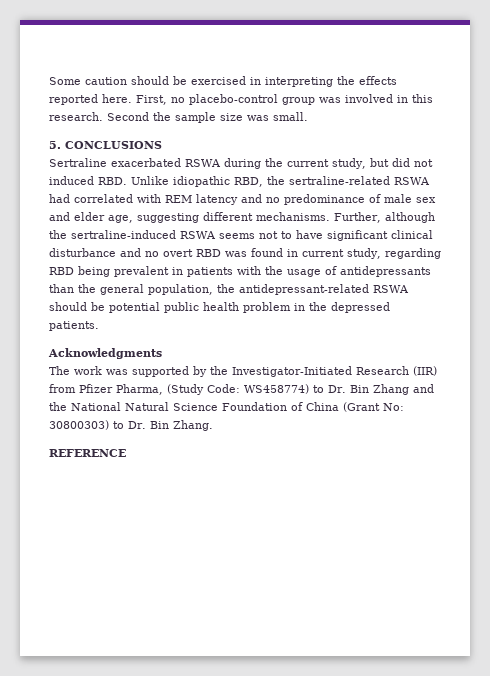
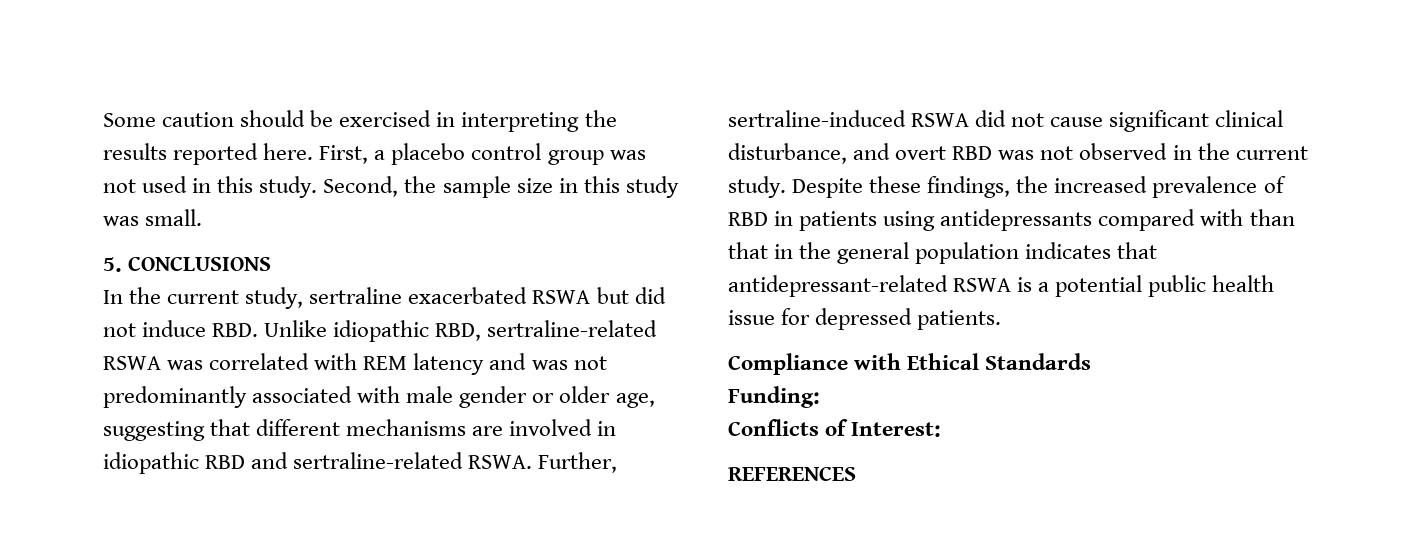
[359,76,397,85] effects -> [103,143,167,160] results
[171,94,433,105] [49,112,308,123] [49,141,162,149] [49,158,366,169] no placebo-control group was involved in this research. Second the sample size was small. // 5. CONCLUSIONS // Sertraline exacerbated RSWA during the current study, -> [374,143,646,165] [103,176,679,198] [103,209,203,226] [103,256,272,272] [103,287,591,309] a placebo control group was not used in this study. Second, the sample size in this study was small. // 5. CONCLUSIONS // In the current study, sertraline exacerbated RSWA
[49,176,94,185] induced -> [142,320,207,337] induce
[267,176,285,185] the -> (482, 332) none
[49,194,70,203] had -> [167,360,204,370] was
[266,194,436,205] [49,212,435,223] [49,230,433,241] [49,248,441,259] [49,266,431,277] [49,284,409,295] [49,302,390,313] [49,321,99,331] [48,348,162,359] [49,366,437,377] [49,384,434,395] [49,402,404,412] [49,420,213,431] [49,449,126,457] no predominance of male sex and elder age, suggesting different mechanisms. Further, although the sertraline-induced RSWA seems not to have significant clinical disturbance and no overt RBD was found in current study, regarding RBD being prevalent in patients with the usage of antidepressants than the general population, the antidepressant-related RSWA should be potential public health problem in the depressed patients. // Acknowledgments // The work was supported by the Investigator-Initiated Research (IIR) from Pfizer Pharma, (Study Code: WS458774) to Dr. Bin Zhang and the National Natural Science Foundation of China (Grant No: 30800303) to Dr. Bin Zhang. // REFERENCE -> [531,356,607,370] [103,386,655,408] [103,419,617,441] [103,452,618,474] [728,110,1284,132] [728,143,1308,164] [728,176,1286,198] [728,209,1295,231] [728,242,1158,264] [728,275,1275,297] [728,308,1002,330] [728,353,1092,375] [728,386,820,408] [728,419,942,437] [728,466,856,481] was not predominantly associated with male gender or older age, suggesting that different mechanisms are involved in idiopathic RBD and sertraline-related RSWA. Further, sertraline-induced RSWA did not cause significant clinical disturbance, and overt RBD was not observed in the current study. Despite these findings, the increased prevalence of RBD in patients using antidepressants compared with than that in the general population indicates that antidepressant-related RSWA is a potential public health issue for depressed patients. // Compliance with Ethical Standards // Funding: // Conflicts of Interest: // REFERENCES

